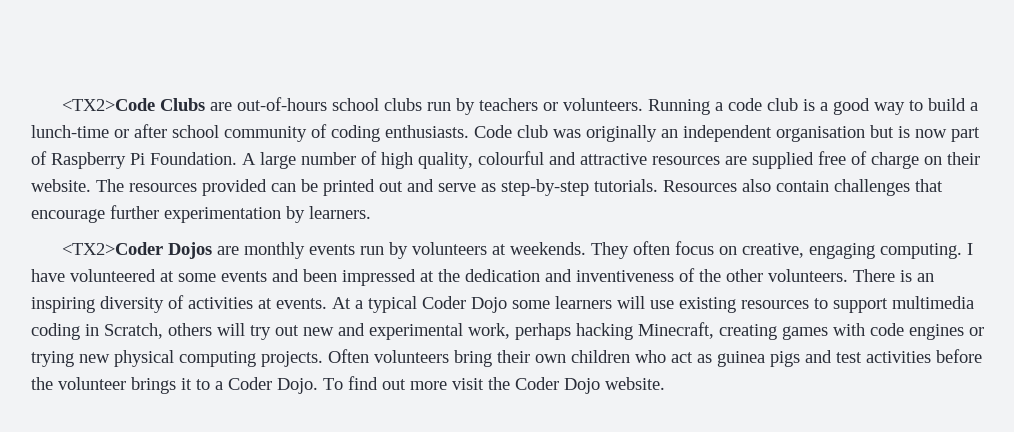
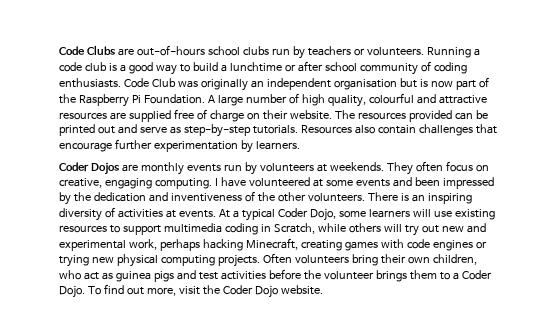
[61,98,155,111] <TX2>Code -> [59,46,85,55] Code
[31,125,109,138] lunch-time -> [229,62,282,72] lunchtime
[517,125,548,138] club -> [151,78,176,87] Club
(47, 158) none -> [59,94,76,104] the
[61,242,163,255] <TX2>Coder -> [59,162,89,172] Coder
[420,271,434,282] at -> [59,192,71,205] by
[471,297,507,313] Dojo -> [309,208,336,221] Dojo,
(163, 331) none -> [317,223,346,232] while
[571,350,630,363] children -> [432,254,477,265] children,
[181,378,192,390] it -> [409,270,437,280] them
[410,381,447,390] more -> [146,287,176,296] more,

